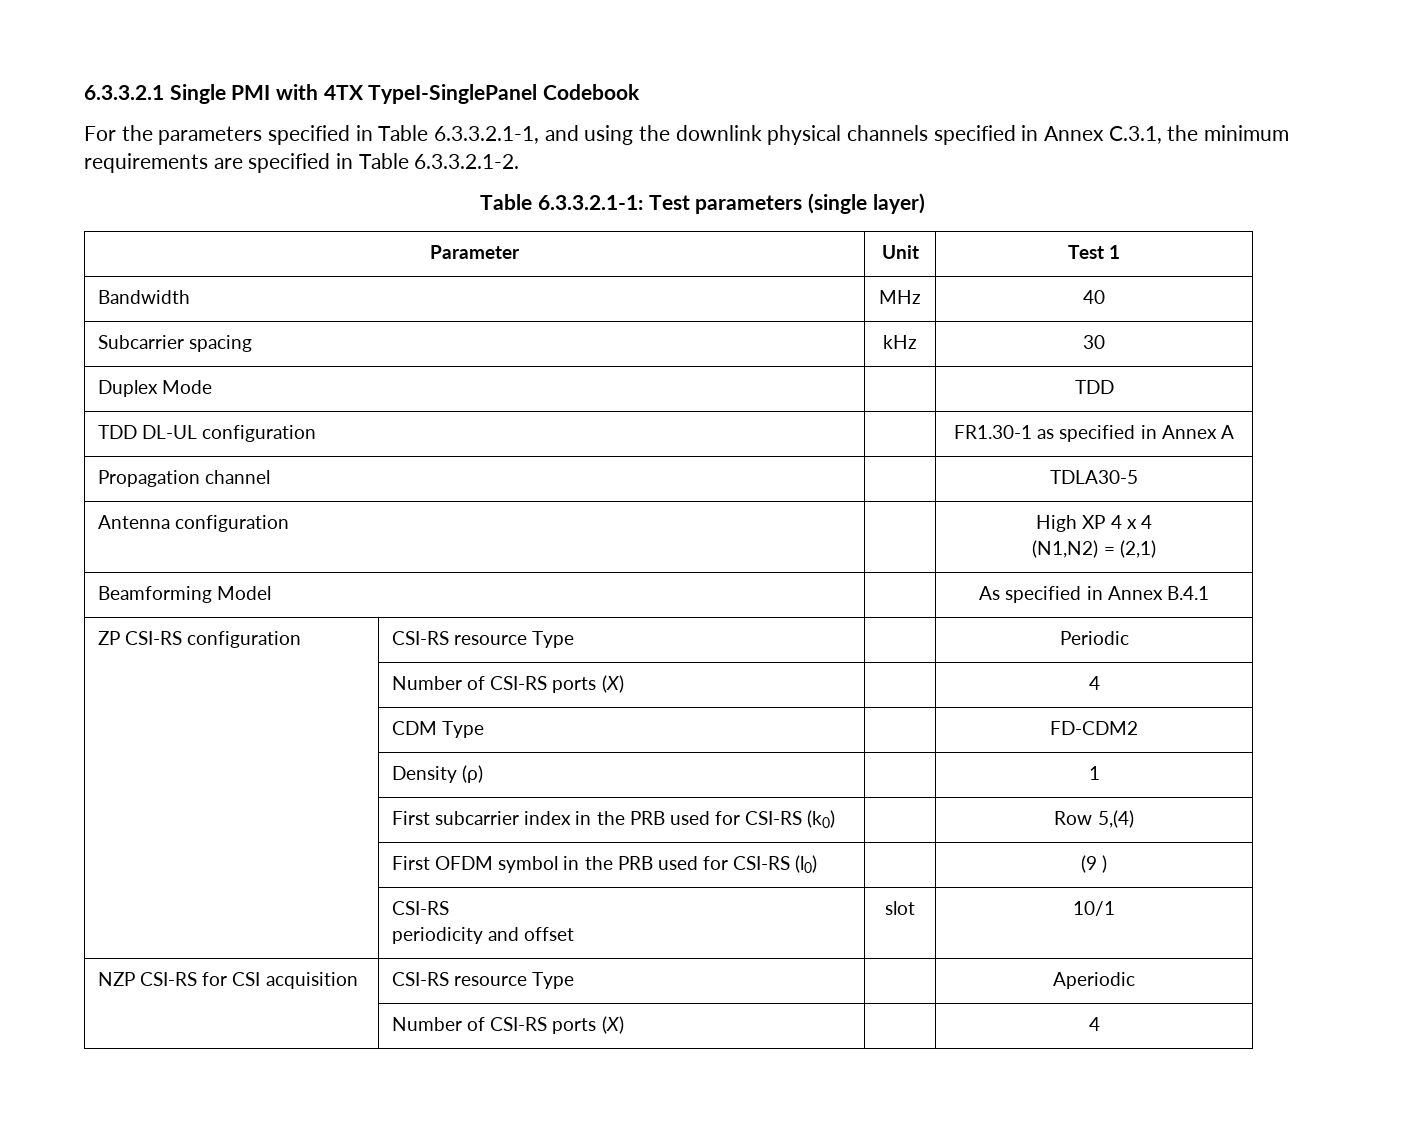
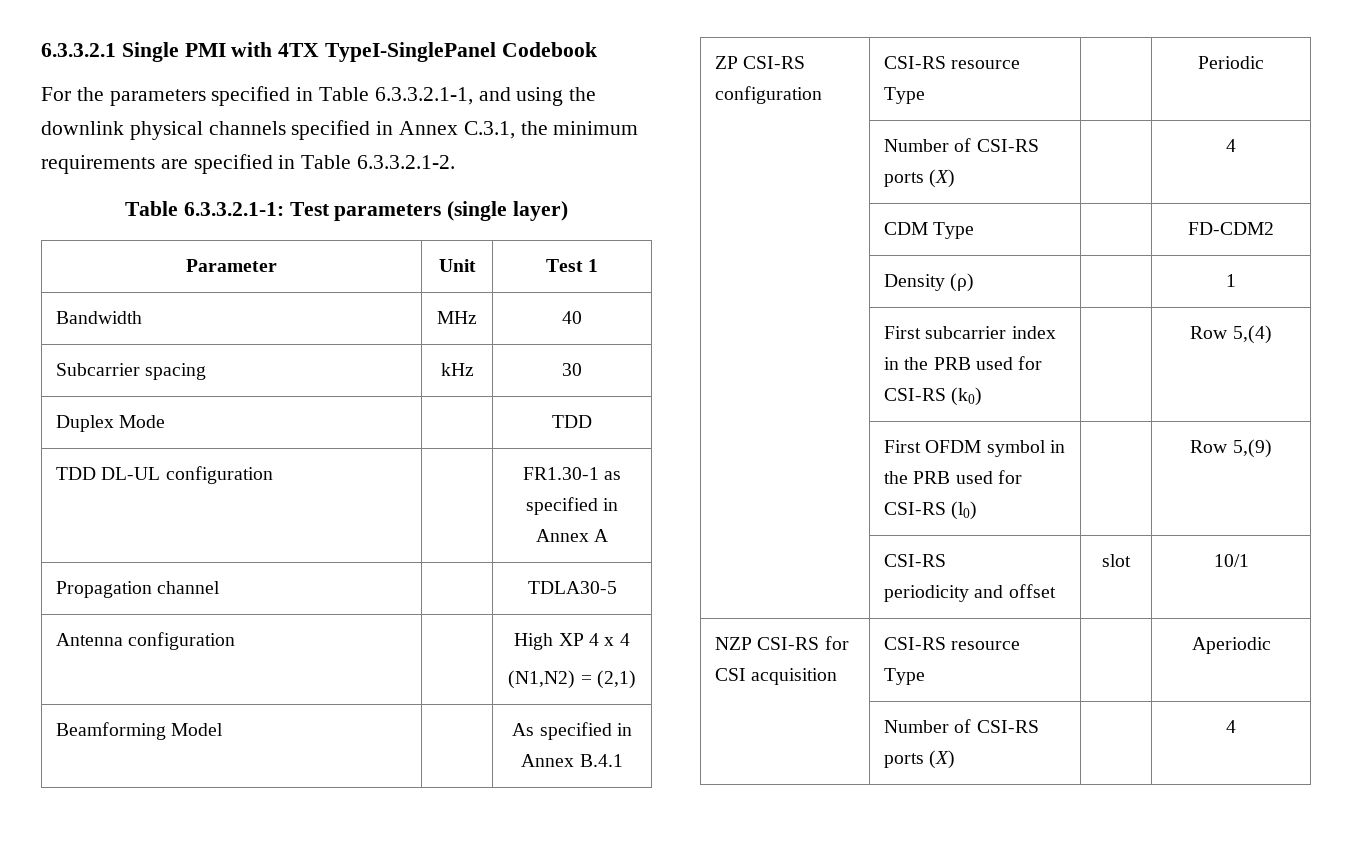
[1080,855,1108,873] (9 ) -> [1190,439,1272,458] Row 5,(9)

